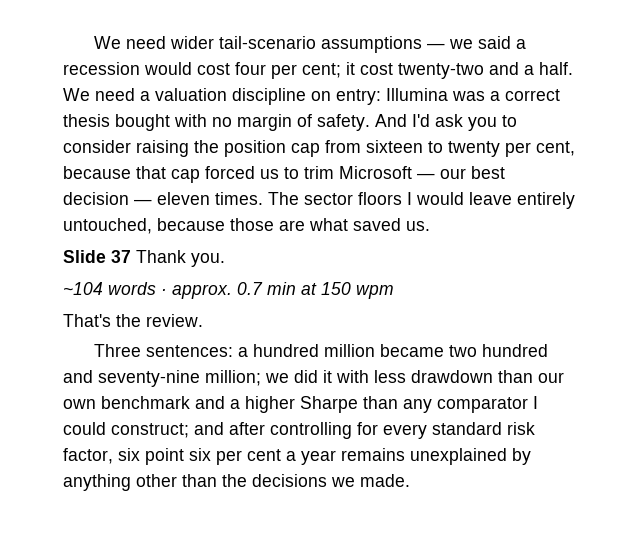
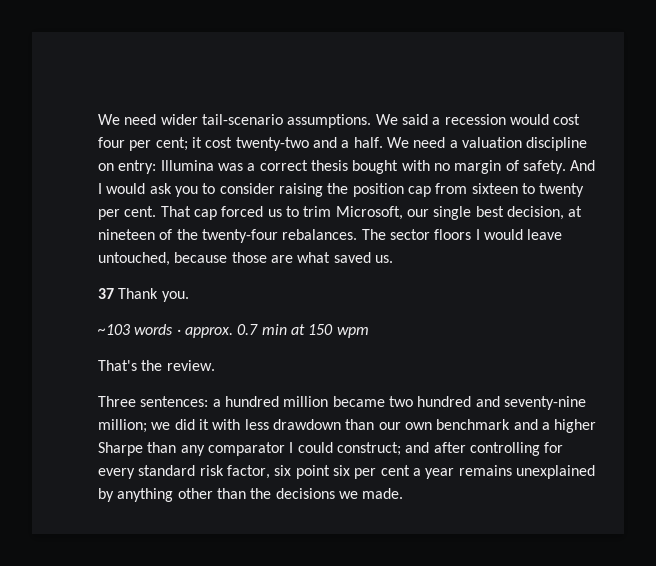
[320,36,473,53] assumptions — we -> [287,114,398,128] assumptions. We
[412,114,430,127] I'd -> [98,183,146,194] I would
[536,141,575,156] [63,166,166,179] cent, because that -> [124,206,191,217] cent. That
[339,166,505,179] [63,192,263,205] Microsoft — our best decision — eleven times. -> [335,206,583,220] [98,229,358,243] Microsoft, our single best decision, at nineteen of the twenty-four rebalances.
[517,192,575,209] entirely -> (563, 234) none
[63,250,106,263] Slide -> (393, 259) none
[63,282,103,295] ~104 -> [98,324,130,335] ~103

